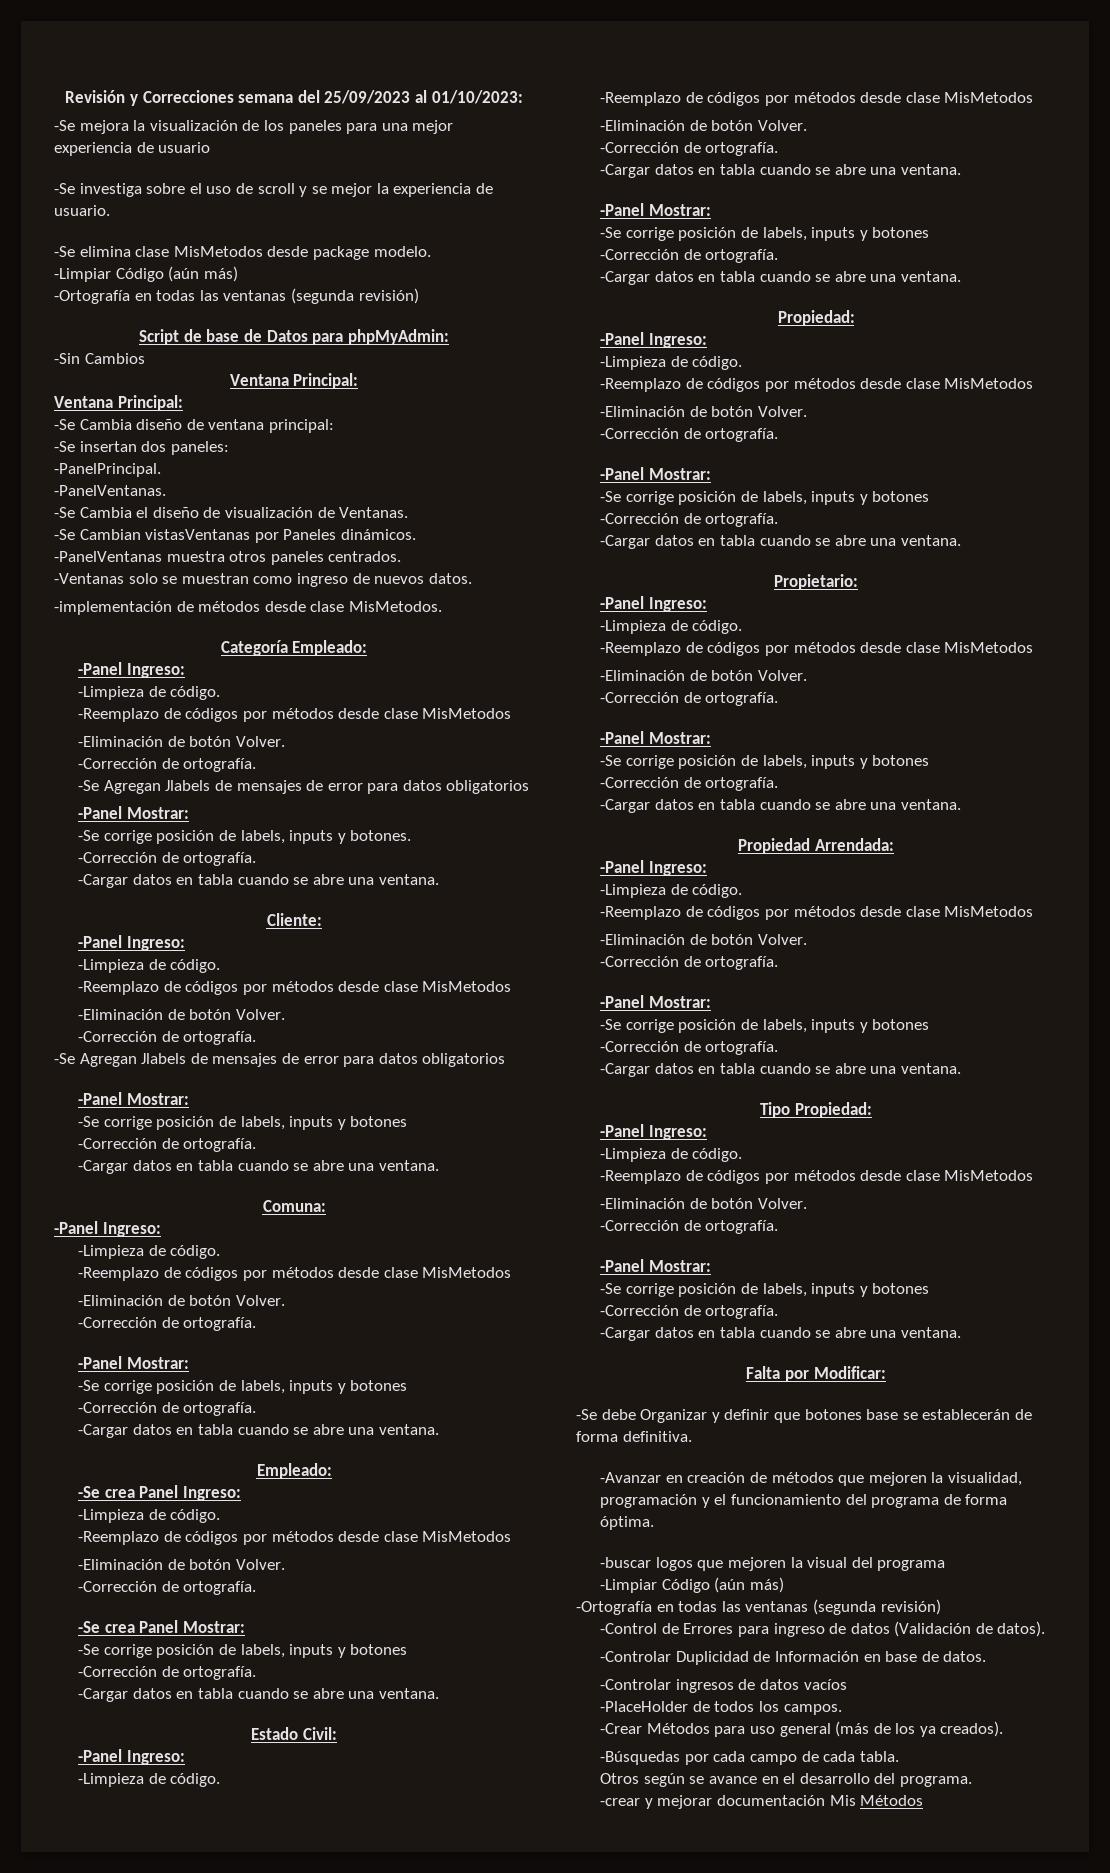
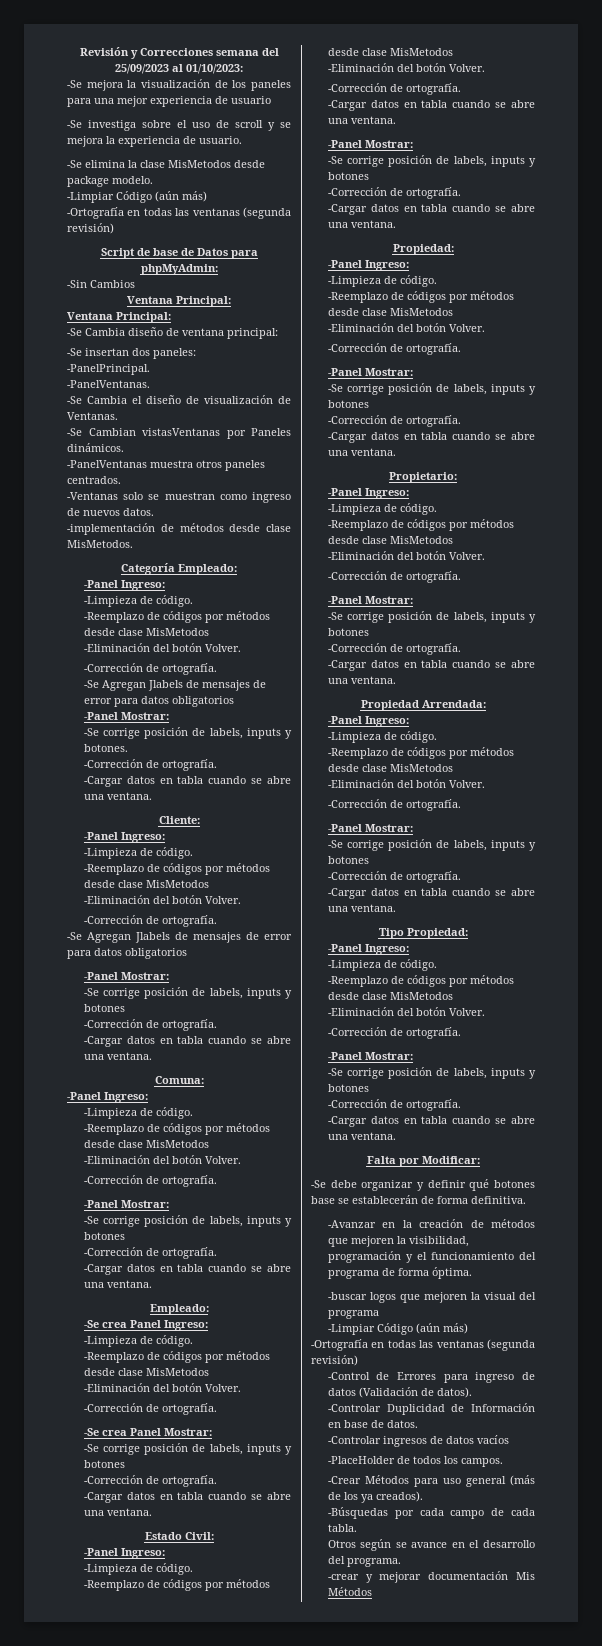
[331,183,373,197] mejor -> [67,136,103,147] mejora
(131, 251) none -> [128,160,137,168] la
[167,736,185,747] de -> [152,644,170,652] del
[167,1009,185,1020] de -> [152,896,170,904] del
[167,1295,185,1306] de -> [152,1156,170,1164] del
[167,1559,185,1570] de -> [152,1384,170,1392] del
[689,120,707,131] de -> [396,64,414,72] del
[689,406,707,417] de -> [396,324,414,332] del
[689,670,707,681] de -> [396,552,414,560] del
[689,934,707,945] de -> [396,780,414,788] del
[689,1198,707,1209] de -> [396,1008,414,1016] del
[640,1409,708,1423] Organizar -> [361,1180,414,1191] organizar
[773,1412,800,1423] que -> [469,1179,490,1191] qué
(683, 1479) none -> [402,1220,412,1228] la
[947,1472,1022,1486] visualidad, -> [408,1236,469,1247] visibilidad,

